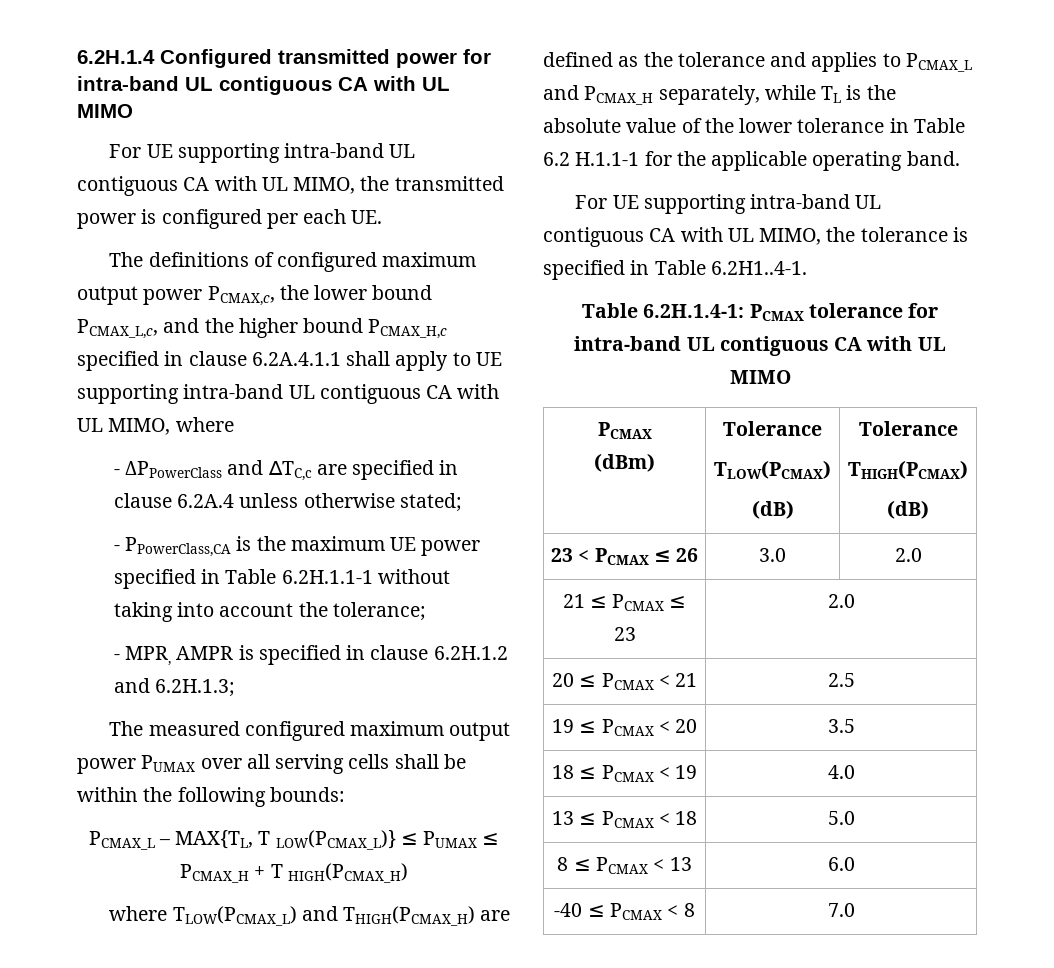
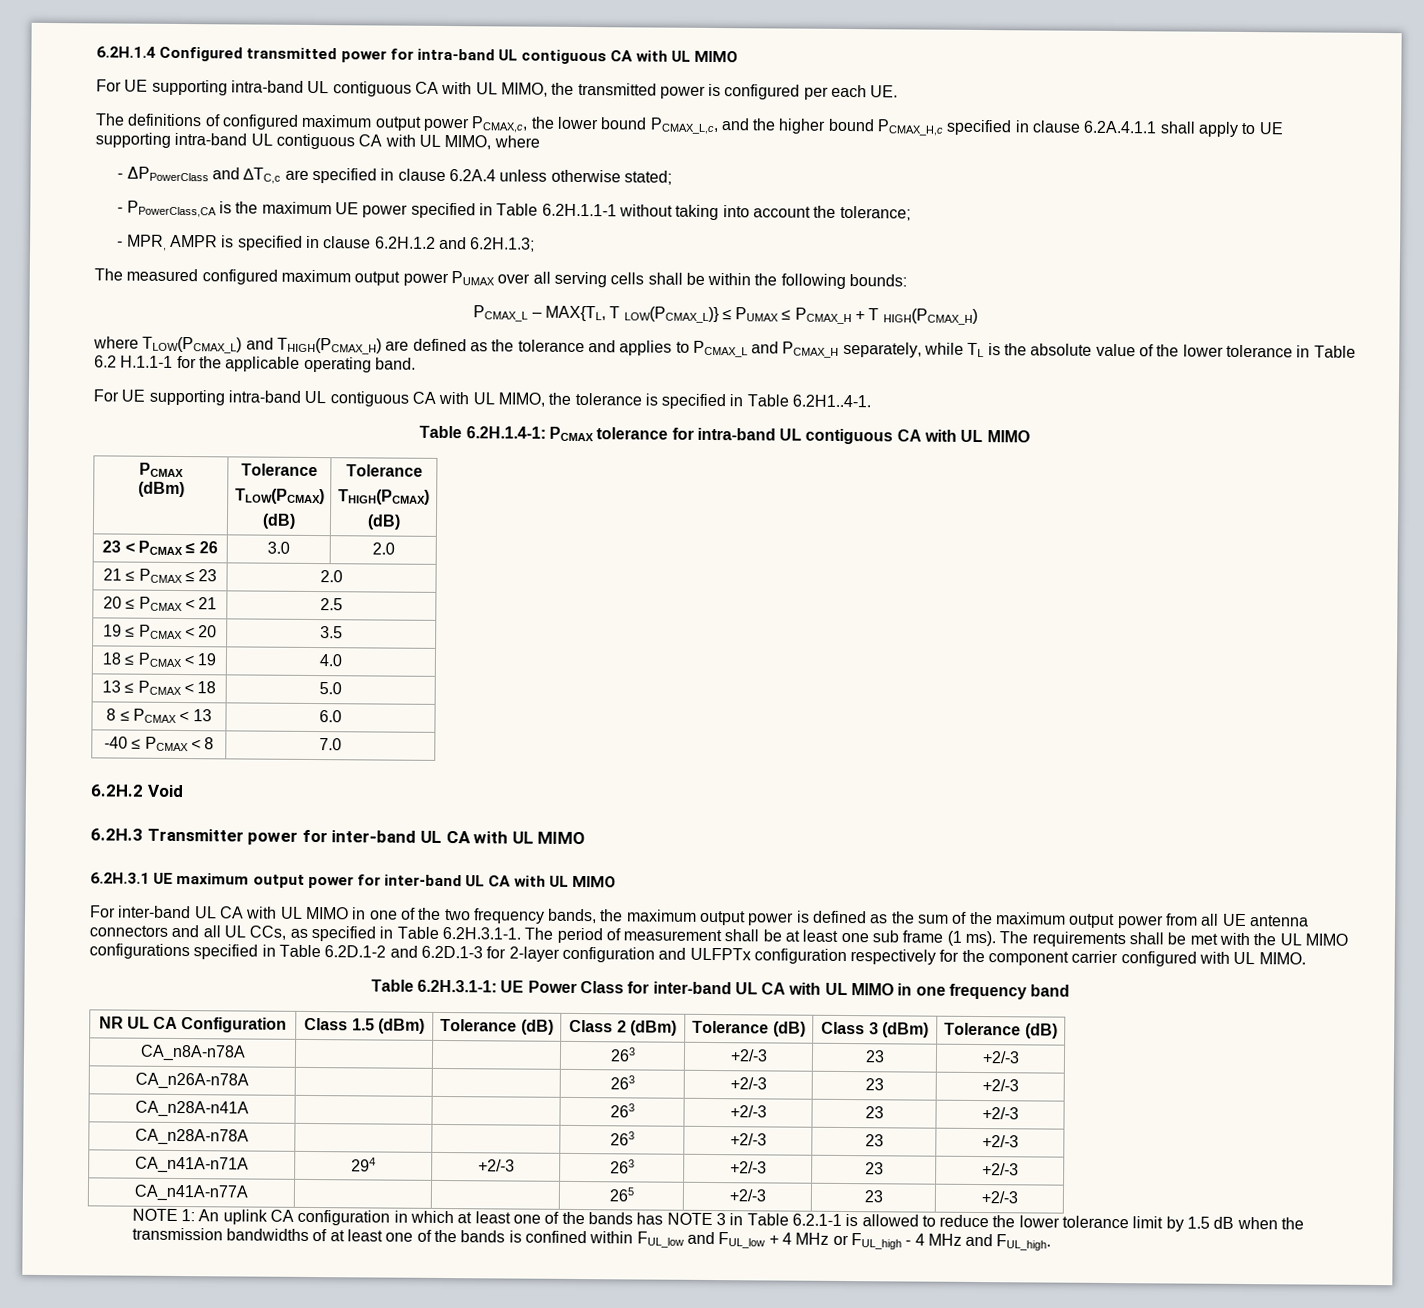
(855, 910) none -> [90,784,184,798] [90,828,586,845] [90,872,617,889] [90,905,1309,929] [89,924,1348,948] [89,943,1306,967] [370,979,1071,1000] [98,1016,288,1033] [304,1017,425,1034] [440,1018,554,1035] [569,1019,677,1036] [692,1020,806,1037] [821,1021,929,1038] [944,1022,1058,1039] [139,1044,246,1062] [609,1047,636,1062] [729,1049,768,1062] [864,1050,885,1063] [981,1051,1020,1064] [135,1072,249,1090] [609,1075,635,1090] [729,1077,767,1090] [864,1078,884,1091] [981,1079,1019,1092] [135,1100,249,1118] [609,1103,635,1118] [729,1105,767,1118] [864,1106,884,1119] [981,1107,1019,1120] [135,1128,249,1146] [609,1131,635,1146] [729,1133,767,1146] [864,1134,884,1147] [981,1135,1019,1148] [135,1156,249,1174] [351,1157,376,1172] [477,1159,515,1172] [609,1159,635,1174] [729,1161,767,1174] [864,1162,884,1175] [981,1163,1019,1176] [134,1184,248,1202] [608,1187,634,1202] [728,1189,766,1202] [863,1190,883,1203] [980,1191,1018,1204] [131,1208,1305,1232] [131,1227,1052,1251] // 6.2H.2 Void // 6.2H.3 Transmitter power for inter-band UL CA with UL MIMO // 6.2H.3.1 UE maximum output power for inter-band UL CA with UL MIMO // For inter-band UL CA with UL MIMO in one of the two frequency bands, the maximum output power is defined as the sum of the maximum output power from all UE antenna connectors and all UL CCs, as specified in Table 6.2H.3.1-1. The period of measurement shall be at least one sub frame (1 ms). The requirements shall be met with the UL MIMO configurations specified in Table 6.2D.1-2 and 6.2D.1-3 for 2-layer configuration and ULFPTx configuration respectively for the component carrier configured with UL MIMO. // Table 6.2H.3.1-1: UE Power Class for inter-band UL CA with UL MIMO in one frequency band // NR UL CA Configuration | Class 1.5 (dBm) | Tolerance (dB) | Class 2 (dBm) | Tolerance (dB) | Class 3 (dBm) | Tolerance (dB) // CA_n8A-n78A | | | 263 | +2/-3 | 23 | +2/-3 // CA_n26A-n78A | | | 263 | +2/-3 | 23 | +2/-3 // CA_n28A-n41A | | | 263 | +2/-3 | 23 | +2/-3 // CA_n28A-n78A | | | 263 | +2/-3 | 23 | +2/-3 // CA_n41A-n71A | 294 | +2/-3 | 263 | +2/-3 | 23 | +2/-3 // CA_n41A-n77A | | | 265 | +2/-3 | 23 | +2/-3 // NOTE 1: An uplink CA configuration in which at least one of the bands has NOTE 3 in Table 6.2.1-1 is allowed to reduce the lower tolerance limit by 1.5 dB when the transmission bandwidths of at least one of the bands is confined within FUL_low and FUL_low + 4 MHz or FUL_high - 4 MHz and FUL_high.

